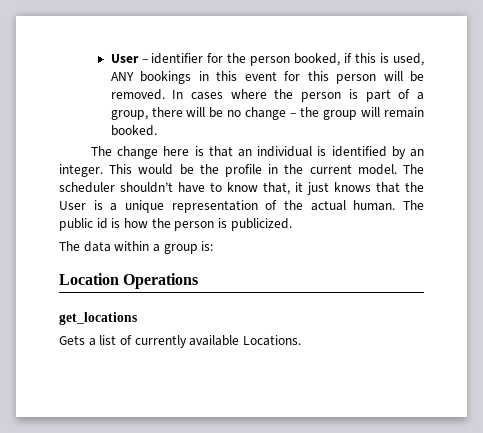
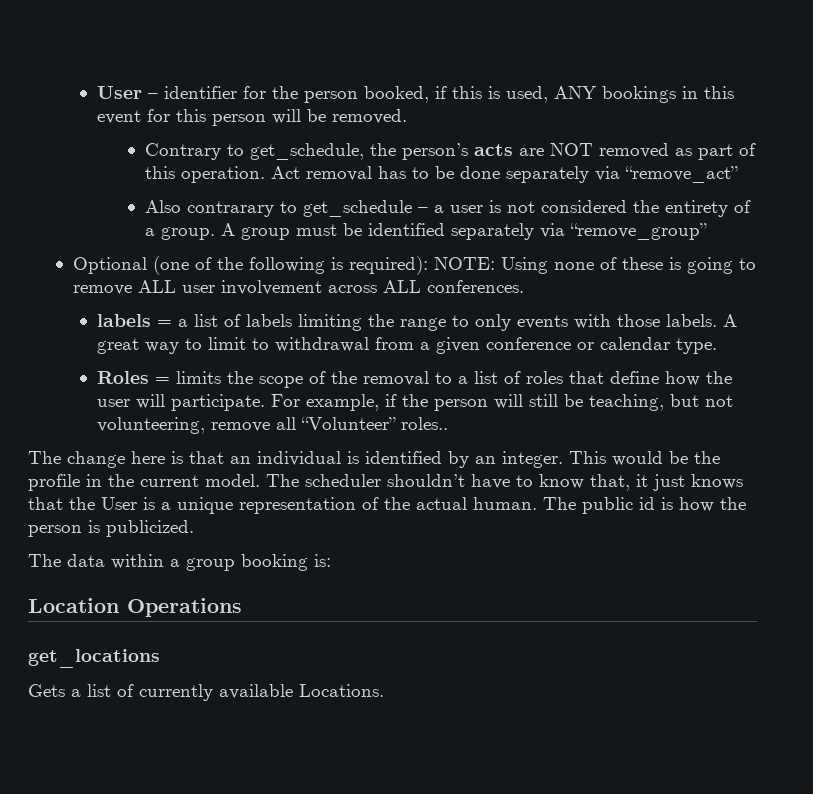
[172,89,425,102] [110,107,424,120] [110,125,157,136] In cases where the person is part of a group, there will be no change – the group will remain booked. -> [145,143,757,160] [145,166,739,183] [145,200,752,217] [145,223,708,240] [72,256,756,275] [72,280,524,295] [97,314,738,331] [97,337,718,354] [97,371,733,388] [97,394,734,411] [97,417,449,434] // Contrary to get_schedule, the person’s acts are NOT removed as part of this operation. Act removal has to be done separately via “remove_act” // Also contrarary to get_schedule – a user is not considered the entirety of a group. A group must be identified separately via “remove_group” // Optional (one of the following is required): NOTE: Using none of these is going to remove ALL user involvement across ALL conferences. // labels = a list of labels limiting the range to only events with those labels. A great way to limit to withdrawal from a given conference or calendar type. // Roles = limits the scope of the removal to a list of roles that define how the user will participate. For example, if the person will still be teaching, but not volunteering, remove all “Volunteer” roles..
(198, 249) none -> [241,554,308,571] booking

